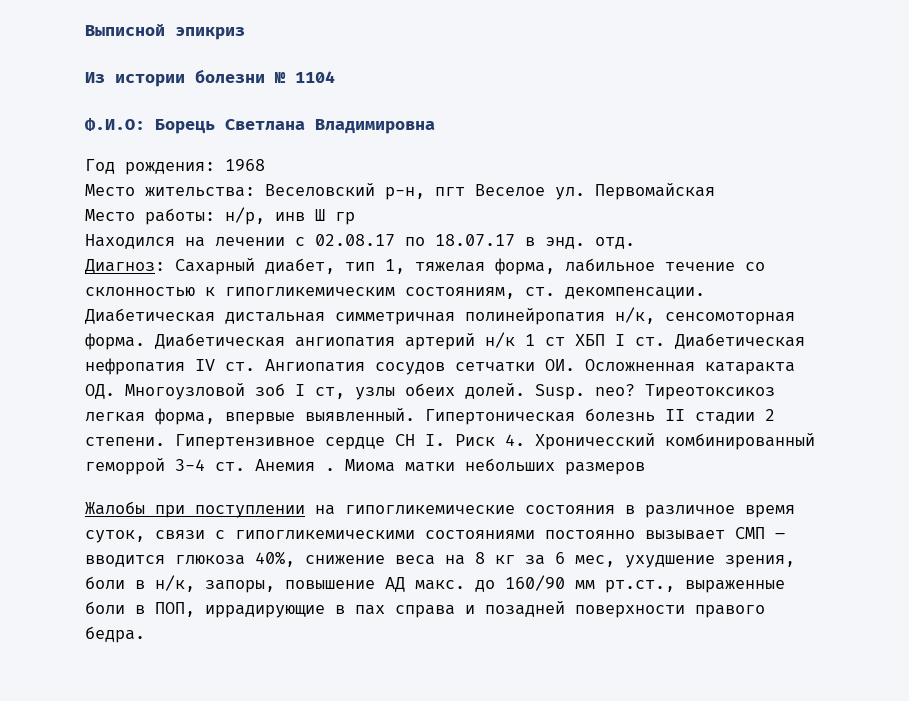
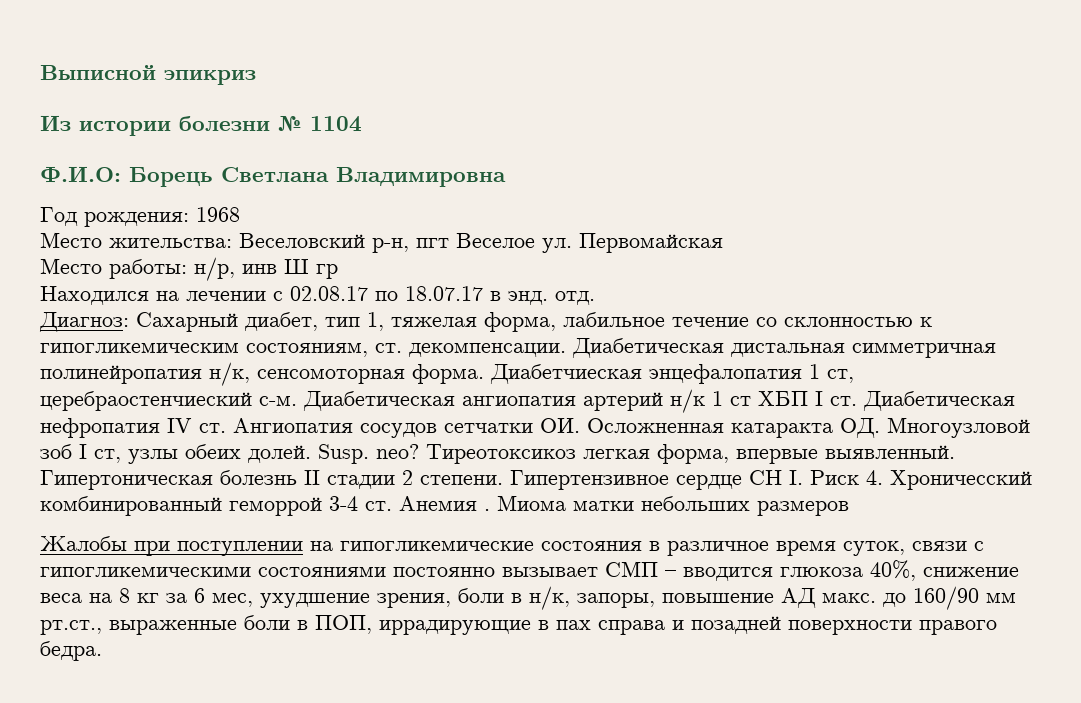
(145, 341) none -> [490,364,854,384] [40,391,297,411] Диабетчиеская энцефалопатия 1 ст, церебраостенчиеский с-м.

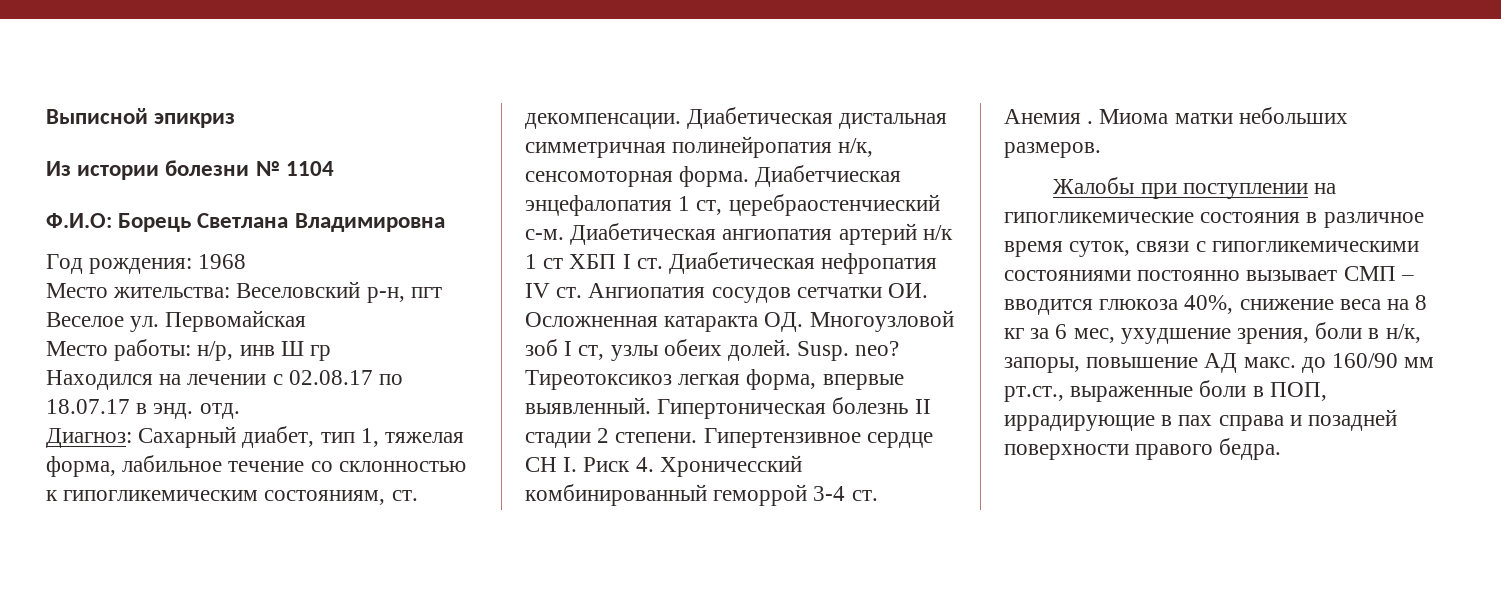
[757,501,849,516] размеров -> [1004,142,1101,158] размеров.

